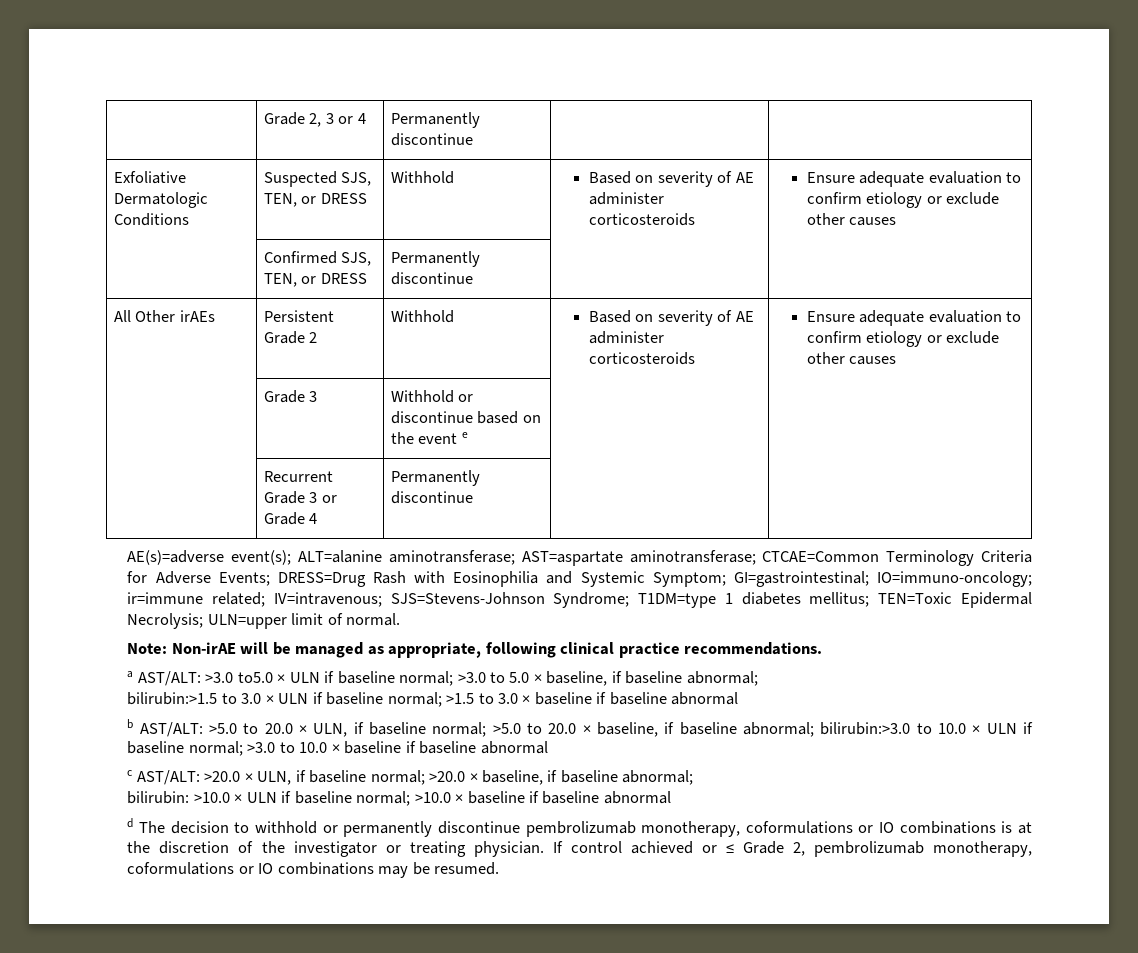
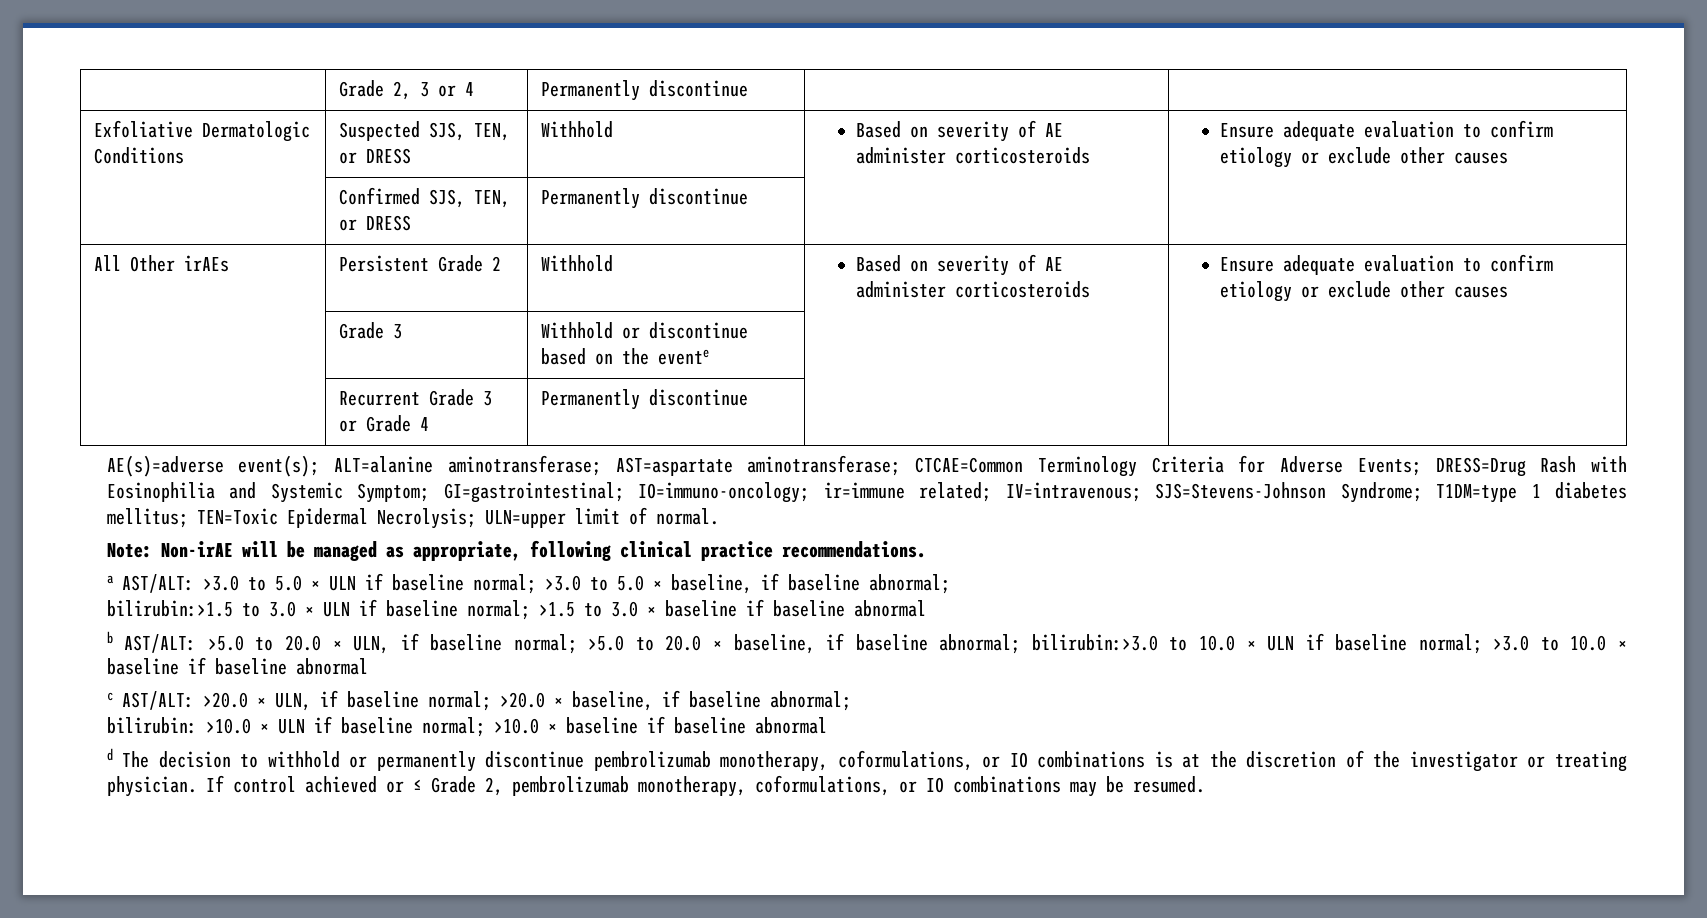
[418,432,468,444] event e -> [658,349,710,365] evente
[237,672,273,683] to5.0 -> [247,575,302,591] to 5.0
[745,821,853,834] coformulations -> [837,750,973,771] coformulations,
[127,862,235,875] coformulations -> [754,775,890,796] coformulations,

